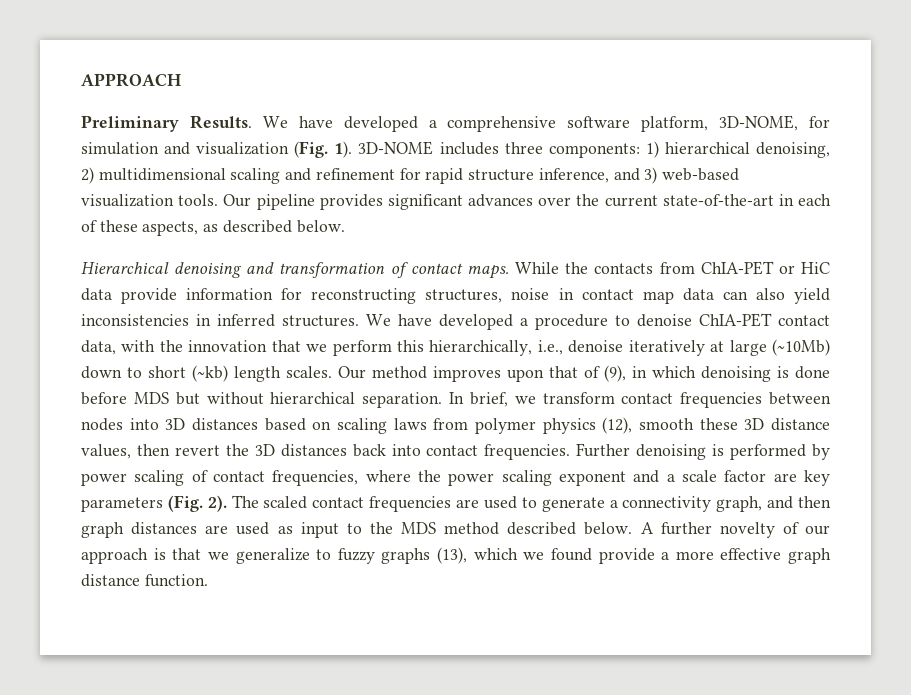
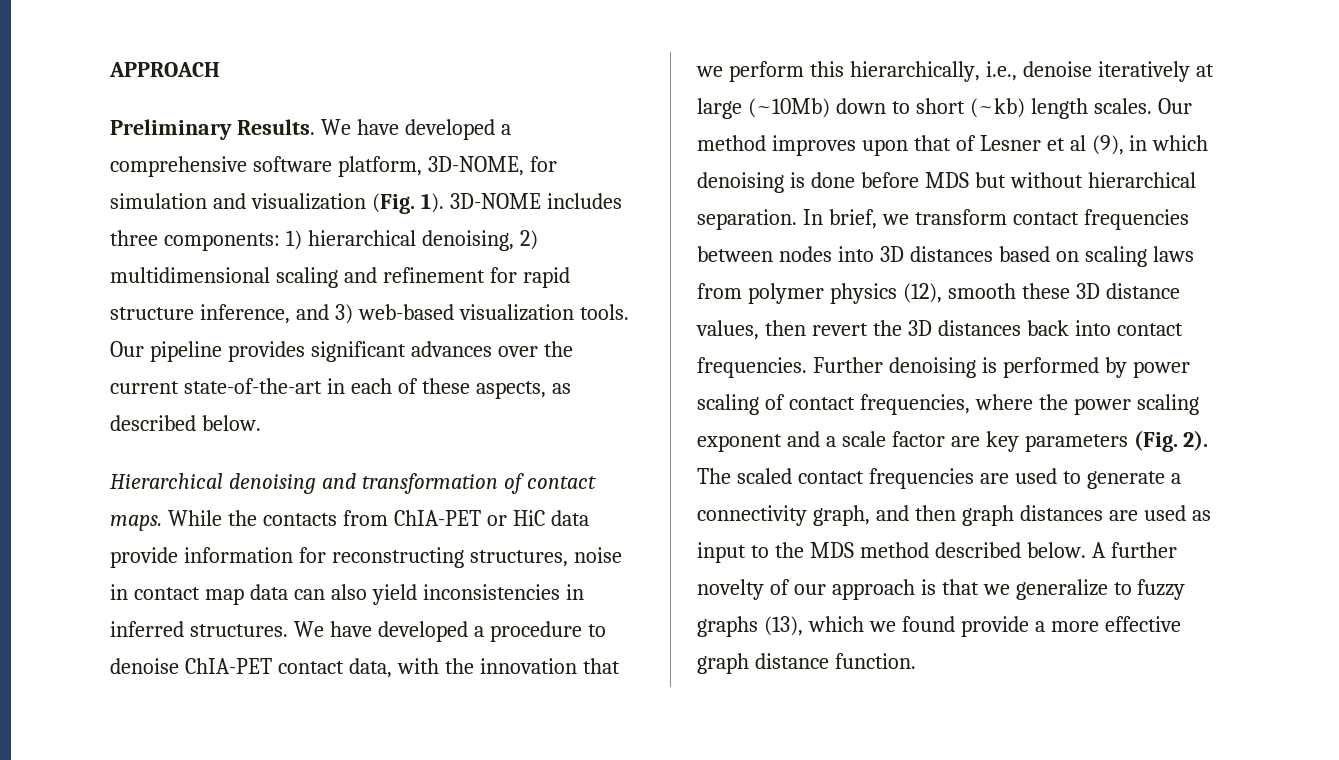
(600, 372) none -> [979,135,1086,151] Lesner et al

